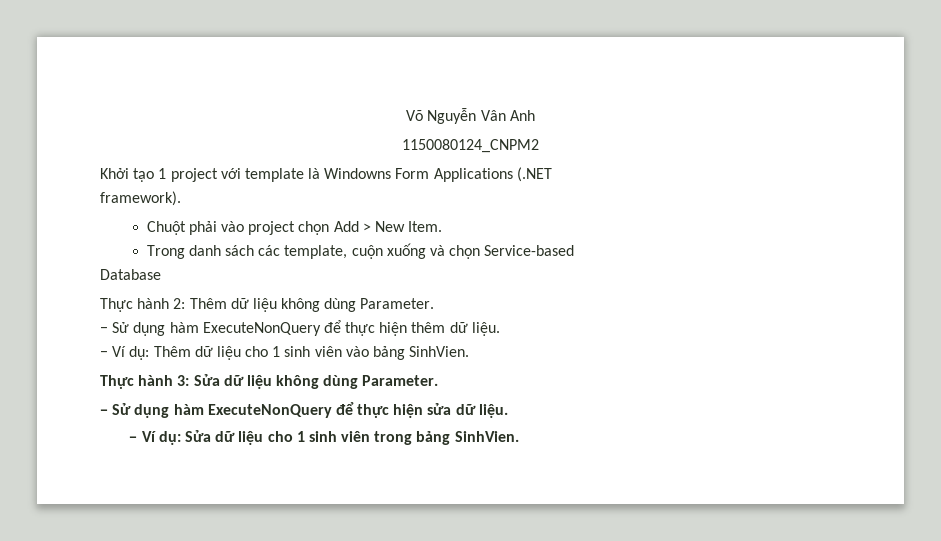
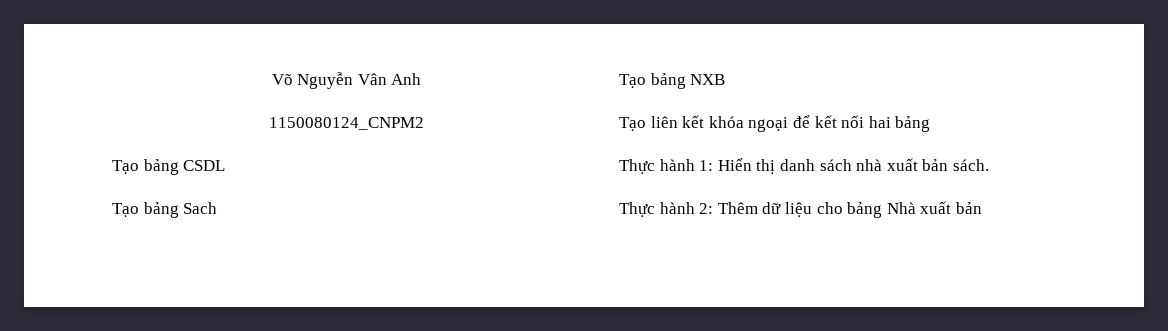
[100,167,552,182] [100,191,181,206] [146,221,443,235] [146,243,575,259] [100,269,161,280] Khởi tạo 1 project với template là Windowns Form Applications (.NET // framework). // Chuột phải vào project chọn Add > New Item. // Trong danh sách các template, cuộn xuống và chọn Service-based // Database -> [112,159,226,175] [112,202,218,218] [619,73,726,89] [619,115,931,132] [619,158,989,174] Tạo bảng CSDL // Tạo bảng Sach // Tạo bảng NXB // Tạo liên kết khóa ngoại để kết nối hai bảng // Thực hành 1: Hiển thị danh sách nhà xuất bản sách.
[281,298,435,312] [100,320,500,336] [100,346,470,360] [100,374,439,389] [100,402,508,418] [129,430,519,445] không dùng Parameter. // − Sử dụng hàm ExecuteNonQuery để thực hiện thêm dữ liệu. // − Ví dụ: Thêm dữ liệu cho 1 sinh viên vào bảng SinhVien. // Thực hành 3: Sửa dữ liệu không dùng Parameter. // − Sử dụng hàm ExecuteNonQuery để thực hiện sửa dữ liệu. // − Ví dụ: Sửa dữ liệu cho 1 sinh viên trong bảng SinhVien. -> [816,201,982,218] cho bảng Nhà xuất bản

